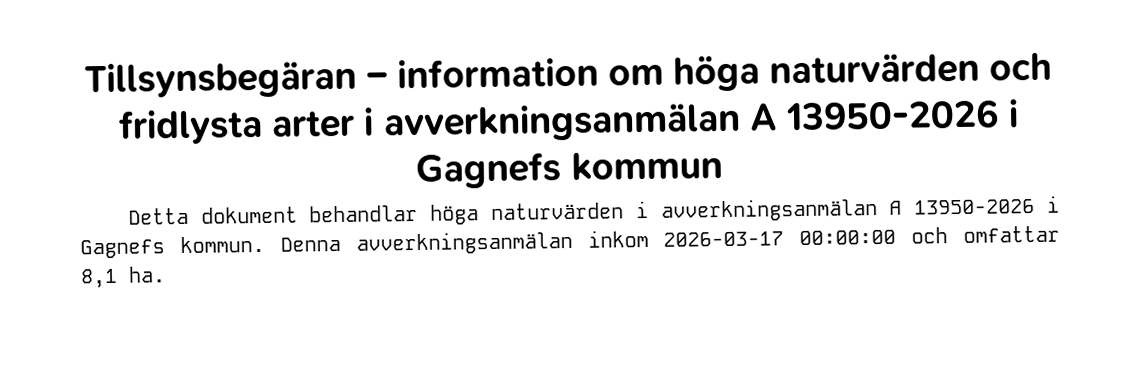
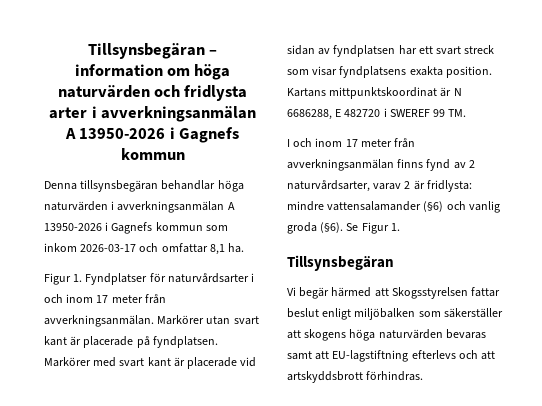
[127,206,298,225] Detta dokument -> [44,180,159,192] Denna tillsynsbegäran
[179,230,573,255] kommun. Denna avverkningsanmälan -> [155,222,228,231] kommun som
[799,229,897,246] 00:00:00 -> (137, 248) none
(166, 274) none -> [44,273,255,285] [44,294,166,304] [44,315,259,327] [44,336,218,348] [44,357,257,369] [287,45,495,57] [287,66,492,78] [287,87,462,99] [287,108,467,120] [287,138,416,148] [287,159,475,171] [287,180,472,192] [287,201,500,213] [287,222,400,234] [287,255,394,271] [287,287,501,299] [287,308,503,320] [287,329,486,341] [287,350,496,362] [287,371,424,383] // Figur 1. Fyndplatser för naturvårdsarter i och inom 17 meter från avverkningsanmälan. Markörer utan svart kant är placerade på fyndplatsen. Markörer med svart kant är placerade vid sidan av fyndplatsen har ett svart streck som visar fyndplatsens exakta position. Kartans mittpunktskoordinat är N 6686288, E 482720 i SWEREF 99 TM. // I och inom 17 meter från avverkningsanmälan finns fynd av 2 naturvårdsarter, varav 2 är fridlysta: mindre vattensalamander (§6) och vanlig groda (§6). Se Figur 1. // Tillsynsbegäran // Vi begär härmed att Skogsstyrelsen fattar beslut enligt miljöbalken som säkerställer att skogens höga naturvärden bevaras samt att EU-lagstiftning efterlevs och att artskyddsbrott förhindras.

